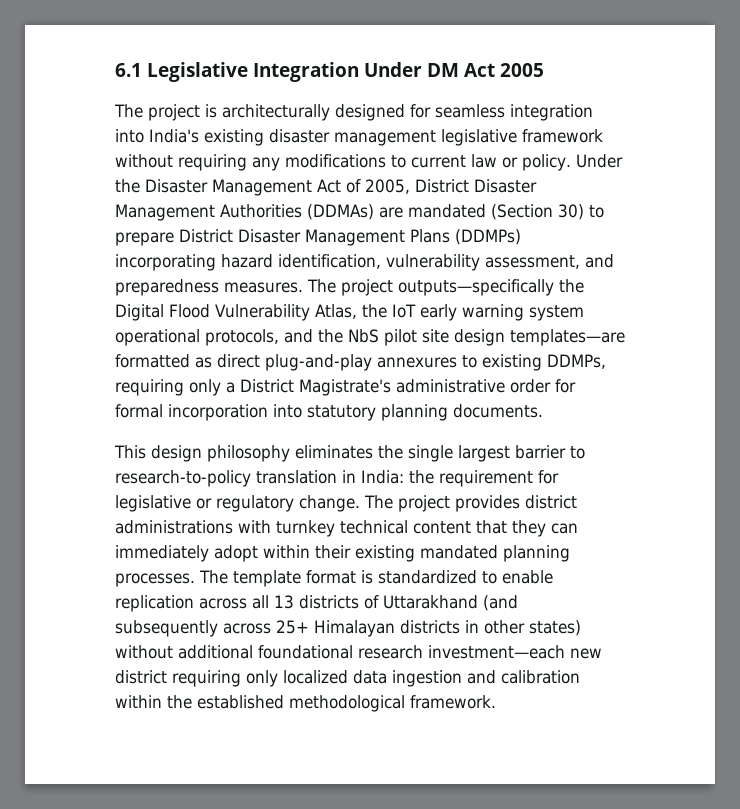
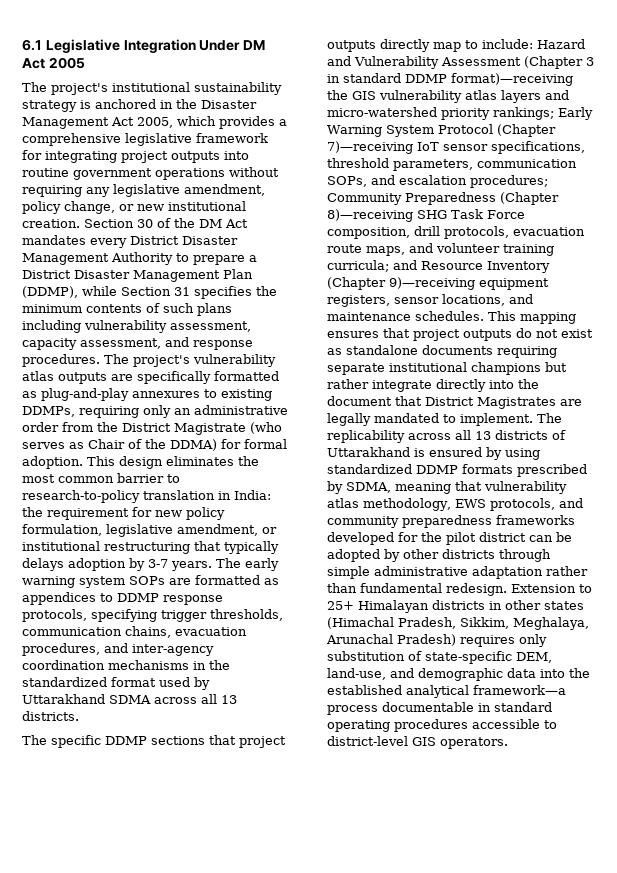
[148,104,593,121] [115,129,603,146] [115,154,623,171] [115,179,537,196] [115,204,584,221] project is architecturally designed for seamless integration into India's existing disaster management legislative framework without requiring any modifications to current law or policy. Under the Disaster Management Act of 2005, District Disaster Management Authorities (DDMAs) are mandated (Section 30) -> [51,82,282,95] [22,99,257,112] [22,116,287,129] [22,133,268,146] [22,150,249,163] [22,167,279,180] [22,184,265,197] [22,201,246,214] [22,218,248,228] [22,235,238,248] [22,252,173,265] project's institutional sustainability strategy is anchored in the Disaster Management Act 2005, which provides a comprehensive legislative framework for integrating project outputs into routine government operations without requiring any legislative amendment, policy change, or new institutional creation. Section 30 of the DM Act mandates every District Disaster Management Authority
[179,229,521,246] [115,254,614,271] [115,279,584,296] [115,304,584,321] [115,329,625,346] [115,354,260,368] District Disaster Management Plans (DDMPs) incorporating hazard identification, vulnerability assessment, and preparedness measures. The project outputs—specifically the Digital Flood Vulnerability Atlas, the IoT early warning system operational protocols, and the NbS pilot site design templates—are formatted as direct -> [249,255,257,262] [22,269,253,282] [22,286,277,299] [22,303,232,316] [22,320,251,333] [22,337,253,350] [22,354,276,367] [22,371,279,384] [22,391,37,398] a District Disaster Management Plan (DDMP), while Section 31 specifies the minimum contents of such plans including vulnerability assessment, capacity assessment, and response procedures. The project's vulnerability atlas outputs are specifically formatted as
[226,379,576,396] [115,404,543,421] a District Magistrate's administrative order for formal incorporation into statutory planning documents. // -> [174,405,288,415] [22,422,282,435] [22,439,287,451] [22,456,83,469] an administrative order from the District Magistrate (who serves as Chair of the DDMA) for formal adoption.
[207,445,290,462] philosophy -> (163, 462) none
[408,445,510,462] single largest -> [22,474,114,483] most common
[115,495,577,512] [115,520,578,537] [115,545,570,562] [115,570,553,587] [115,595,194,612] legislative or regulatory change. The project provides district administrations with turnkey technical content that they can immediately adopt within their existing mandated planning processes. The template format is standardized to enable replication -> [155,507,225,520] [22,524,277,537] [22,541,279,554] [22,558,279,571] [22,575,279,588] [22,592,223,605] [22,609,283,622] [22,626,247,638] [22,643,214,656] [22,660,230,670] [22,677,210,690] [22,694,237,704] [22,711,79,721] [22,735,286,748] [327,39,585,52] [327,56,594,69] [327,73,573,86] [327,90,569,103] [327,107,593,120] [327,124,556,137] [327,141,585,154] [327,158,577,171] [327,175,548,188] [327,192,559,205] [327,209,525,222] [327,226,585,239] [327,243,554,256] [327,260,550,273] [327,277,549,290] [327,294,533,307] [327,311,576,324] [327,328,593,341] [327,345,557,358] [327,362,567,375] [327,379,539,392] [327,396,582,409] [327,413,562,426] [327,430,405,443] new policy formulation, legislative amendment, or institutional restructuring that typically delays adoption by 3-7 years. The early warning system SOPs are formatted as appendices to DDMP response protocols, specifying trigger thresholds, communication chains, evacuation procedures, and inter-agency coordination mechanisms in the standardized format used by Uttarakhand SDMA across all 13 districts. // The specific DDMP sections that project outputs directly map to include: Hazard and Vulnerability Assessment (Chapter 3 in standard DDMP format)—receiving the GIS vulnerability atlas layers and micro-watershed priority rankings; Early Warning System Protocol (Chapter 7)—receiving IoT sensor specifications, threshold parameters, communication SOPs, and escalation procedures; Community Preparedness (Chapter 8)—receiving SHG Task Force composition, drill protocols, evacuation route maps, and volunteer training curricula; and Resource Inventory (Chapter 9)—receiving equipment registers, sensor locations, and maintenance schedules. This mapping ensures that project outputs do not exist as standalone documents requiring separate institutional champions but rather integrate directly into the document that District Magistrates are legally mandated to implement. The replicability
[483,595,518,611] [115,620,271,637] (and subsequently across -> [414,447,540,460] [327,464,587,477] [327,481,567,494] [327,498,583,511] [327,515,575,528] [327,532,572,545] [327,549,551,562] [327,566,588,579] [327,583,592,596] is ensured by using standardized DDMP formats prescribed by SDMA, meaning that vulnerability atlas methodology, EWS protocols, and community preparedness frameworks developed for the pilot district can be adopted by other districts through simple administrative adaptation rather than fundamental redesign. Extension to
[529,620,581,636] [115,645,602,659] [115,670,580,687] [115,695,496,712] states) without additional foundational research investment—each new district requiring only localized data ingestion and calibration within the established methodological framework. -> [544,601,584,610] [327,617,589,630] [326,634,547,647] [327,651,552,664] [327,668,590,681] [327,685,566,698] [327,702,552,715] [327,719,557,732] [327,736,508,749] states (Himachal Pradesh, Sikkim, Meghalaya, Arunachal Pradesh) requires only substitution of state-specific DEM, land-use, and demographic data into the established analytical framework—a process documentable in standard operating procedures accessible to district-level GIS operators.

